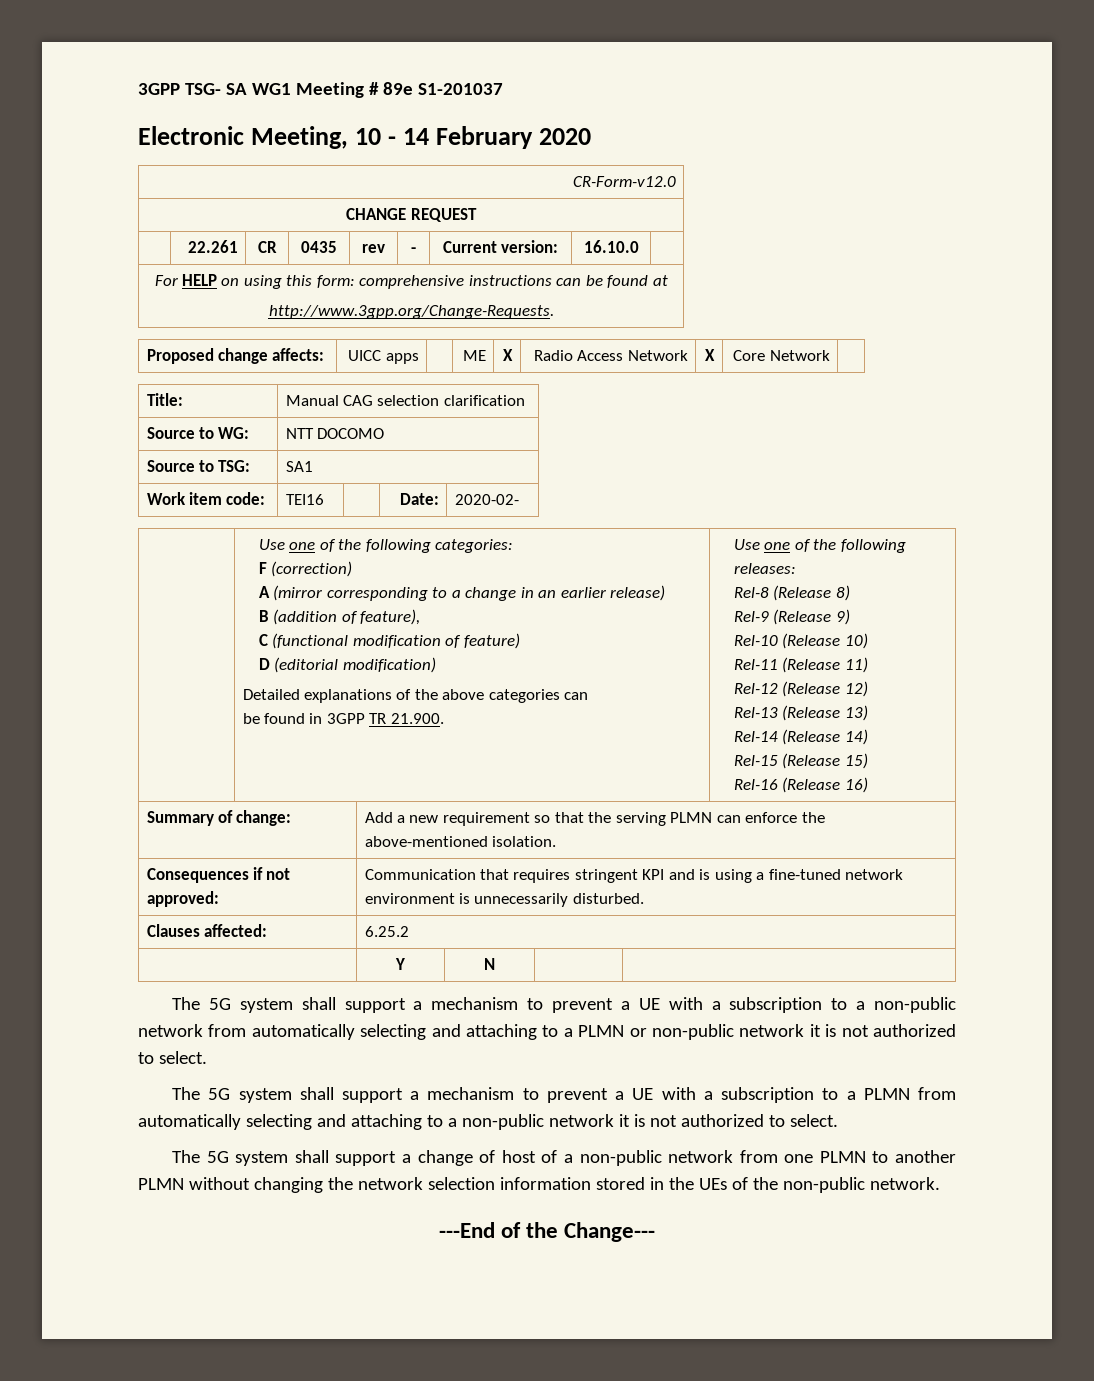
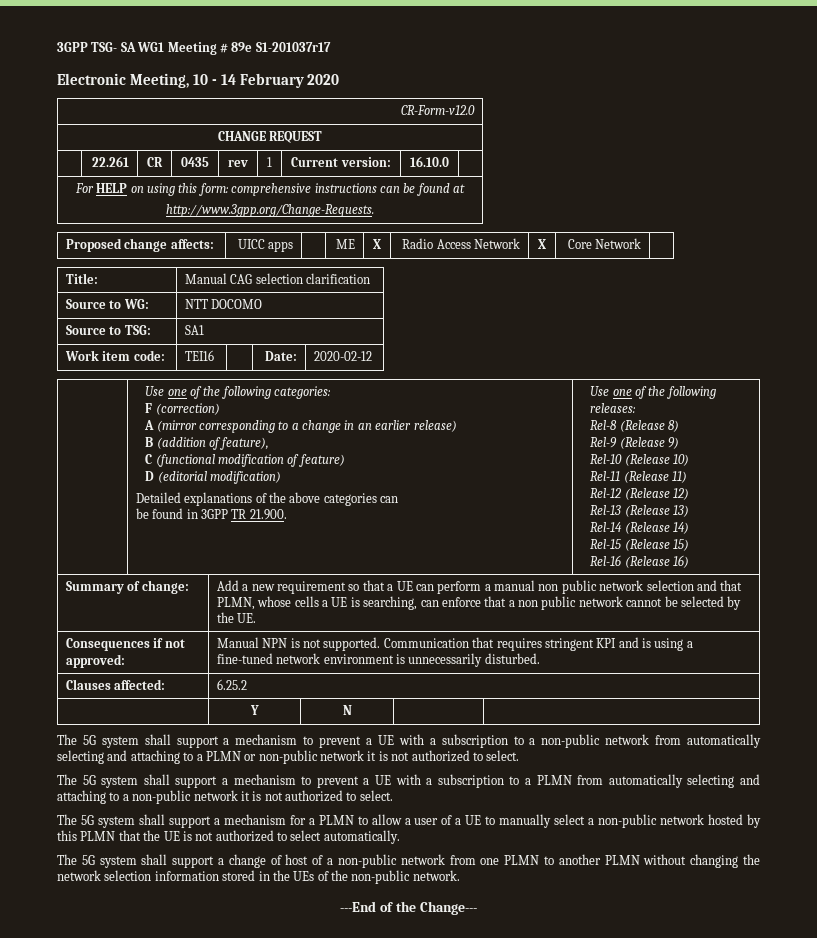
[417,83,503,95] S1-201037 -> [255,42,331,52] S1-201037r17
[411,247,416,253] - -> [267,157,272,167] 1
[454,494,519,505] 2020-02- -> [313,351,372,361] 2020-02-12
[588,812,825,826] [364,836,556,847] the serving PLMN can enforce the above-mentioned isolation. -> [387,580,743,594] [216,596,742,610] [216,612,257,623] a UE can perform a manual non public network selection and that PLMN, whose cells a UE is searching, can enforce that a non public network cannot be selected by the UE.
(219, 899) none -> [216,637,381,651] Manual NPN is not supported.
(838, 1120) none -> [57,814,761,828] [57,830,400,844] // The 5G system shall support a mechanism for a PLMN to allow a user of a UE to manually select a non-public network hosted by this PLMN that the UE is not authorized to select automatically.

